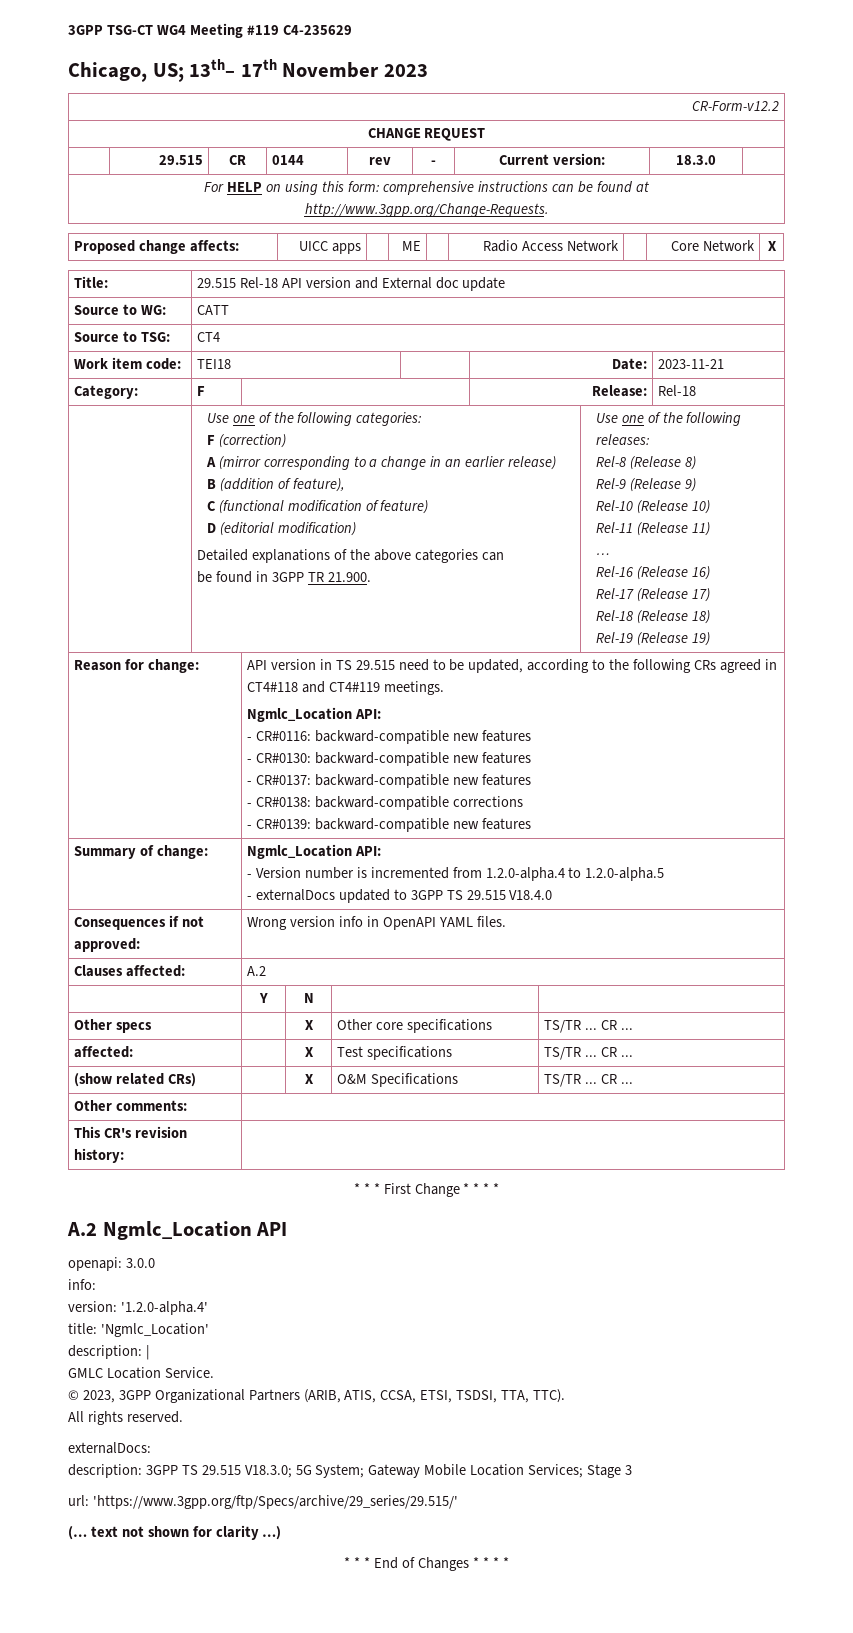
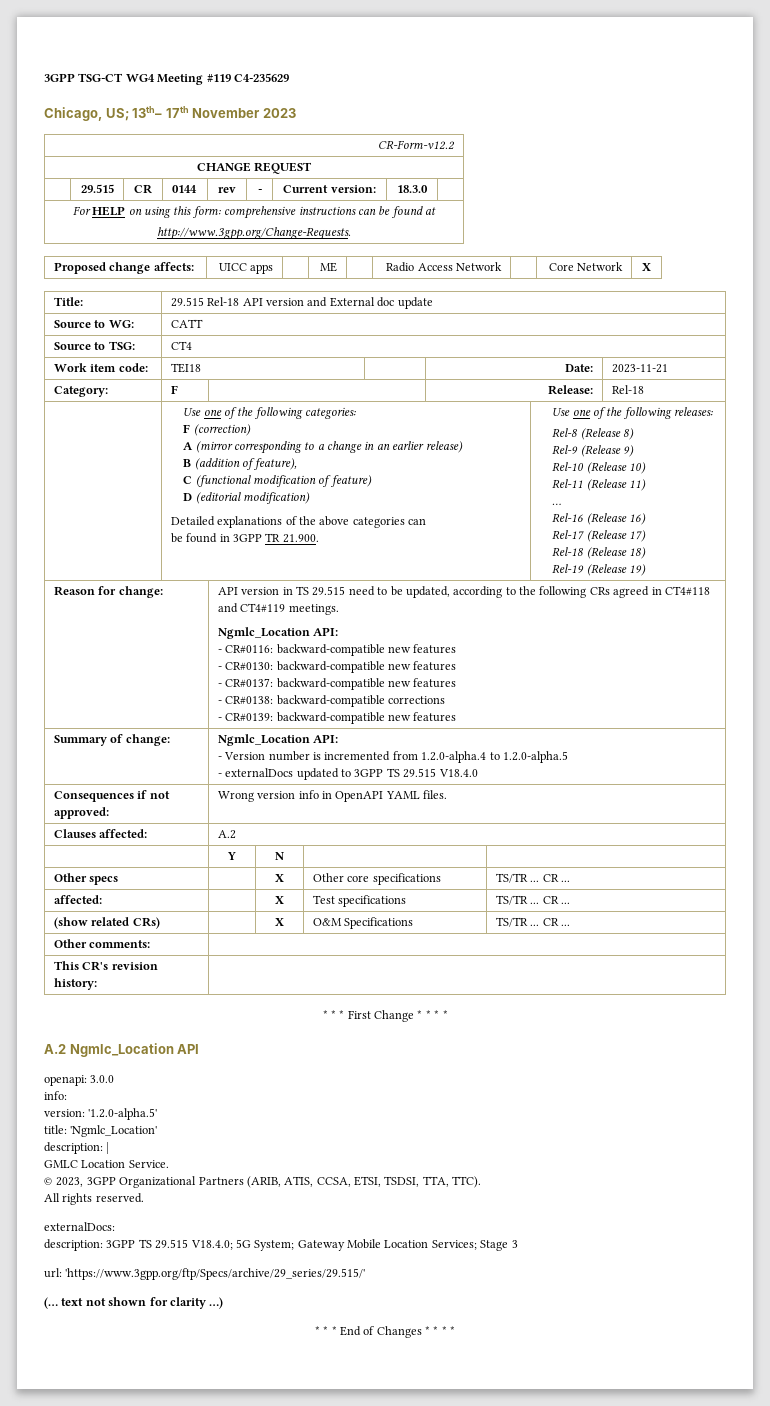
[120,1301,208,1315] '1.2.0-alpha.4' -> [88,1108,158,1120] '1.2.0-alpha.5'
[244,1465,292,1478] V18.3.0; -> [190,1240,233,1250] V18.4.0;

